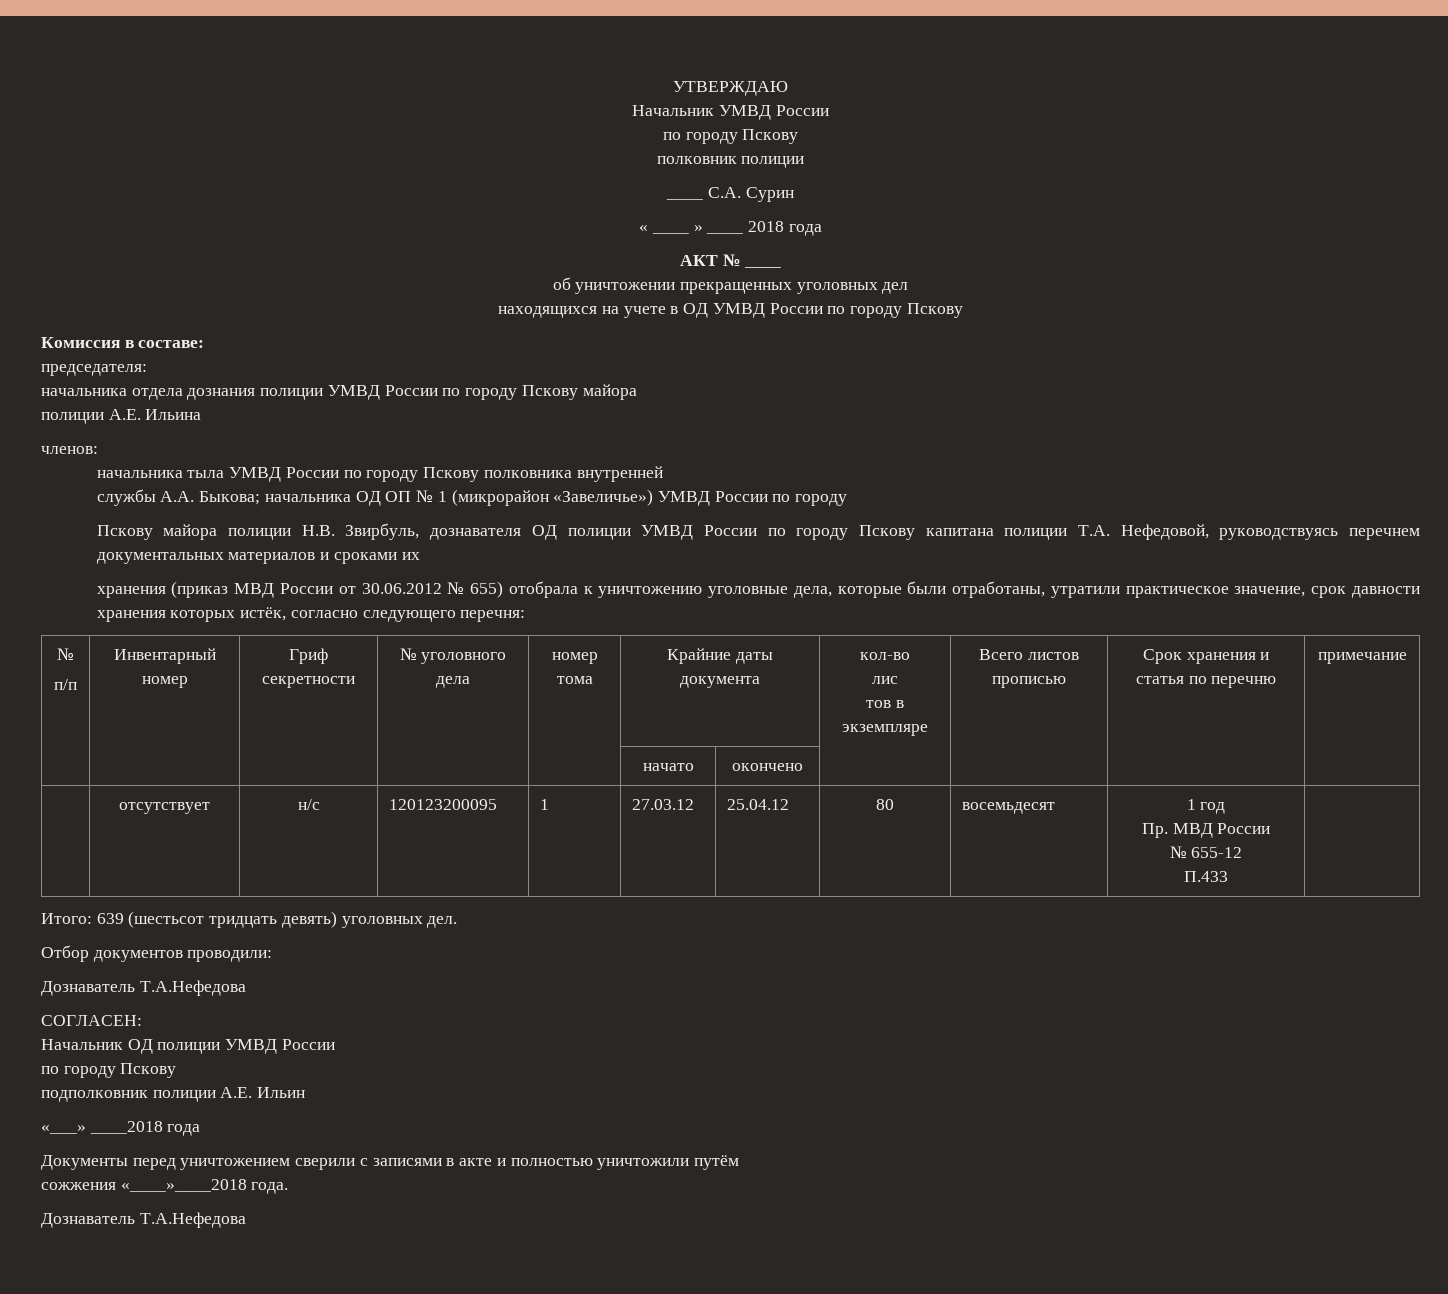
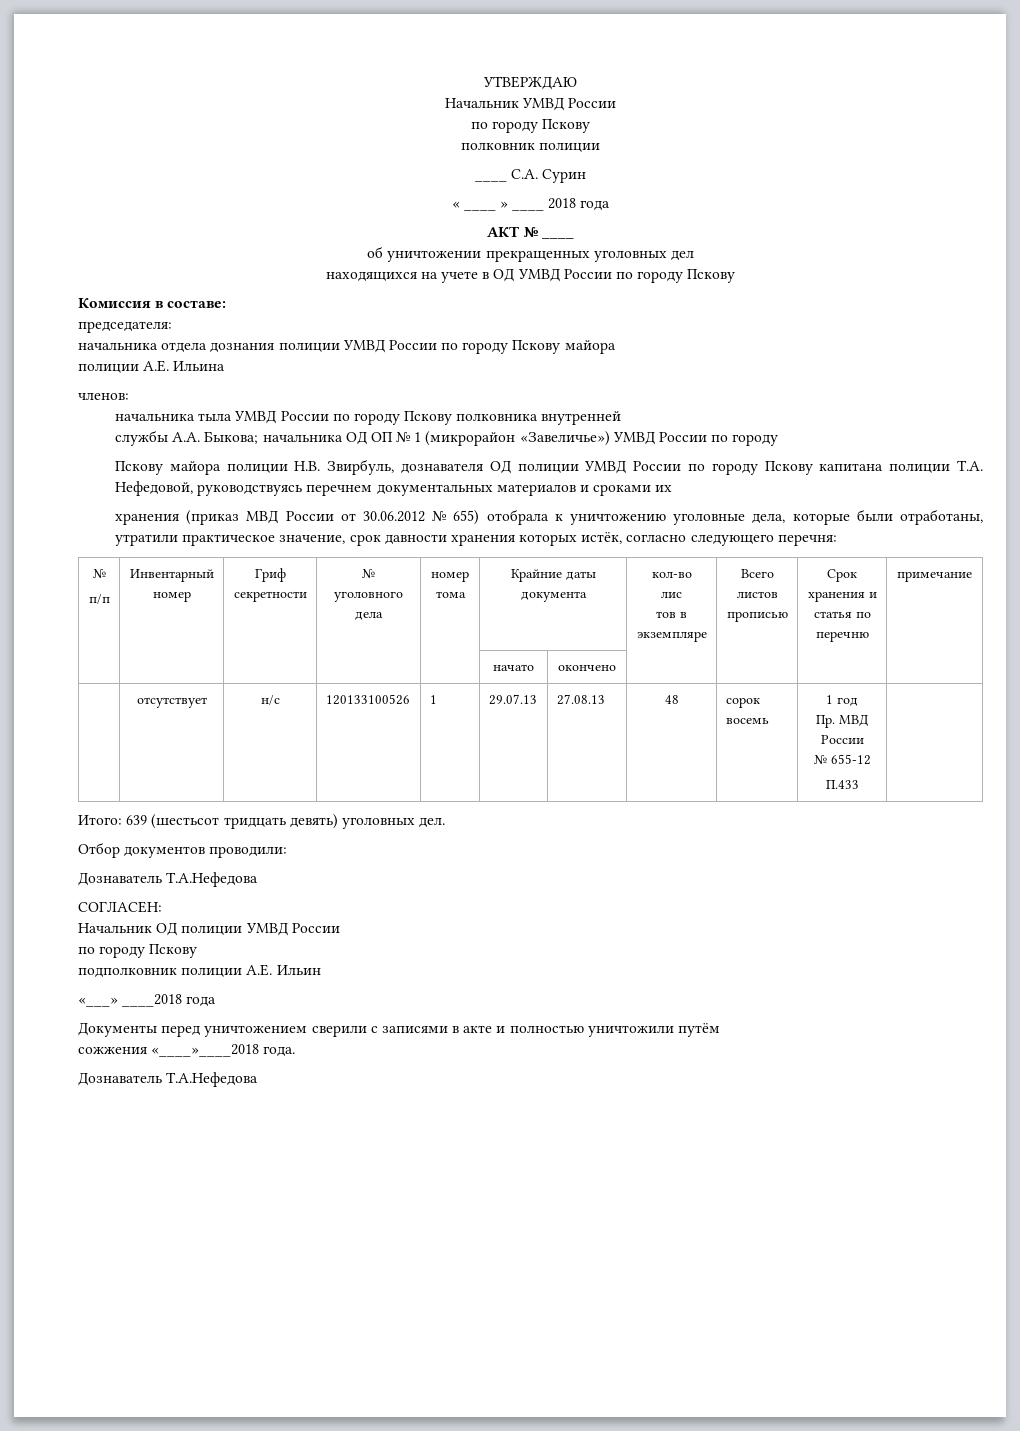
[389,799,498,810] [540,799,550,810] [632,799,695,810] [727,799,790,810] [876,799,894,810] [962,802,1056,814] 120123200095 | 1 | 27.03.12 | 25.04.12 | 80 | восемьдесят -> [325,694,410,705] [429,695,437,704] [488,694,537,705] [556,694,605,705] [664,695,679,704] [725,697,760,708] [725,718,769,724] 120133100526 | 1 | 29.07.13 | 27.08.13 | 48 | сорок восемь

